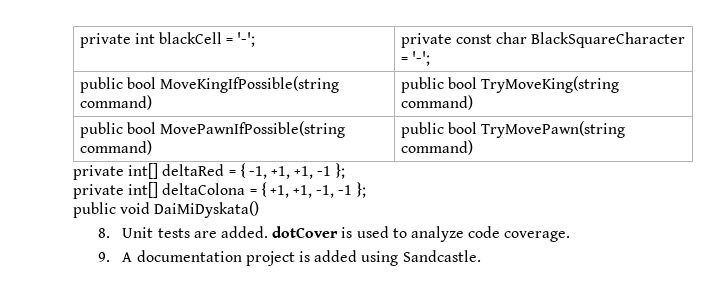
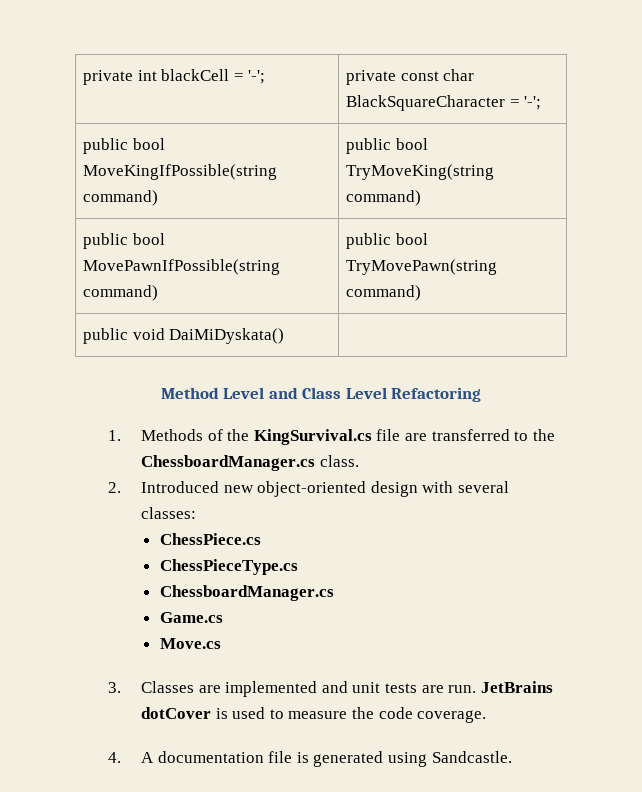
[73,163,345,180] [73,182,366,199] [73,201,260,218] [97,226,269,238] // private int[] deltaRed = { -1, +1, +1, -1 }; // private int[] deltaColona = { +1, +1, -1, -1 }; // public void DaiMiDyskata() // 8. Unit tests are added. -> [83,328,285,344] [160,387,482,402] [108,429,555,445] [141,455,359,471] [108,481,510,497] [141,507,197,519] [159,533,261,545] [159,559,298,575] [159,585,334,601] [159,612,223,623] [159,638,221,649] [108,681,553,697] // public void DaiMiDyskata() | // Method Level and Class Level Refactoring // 1. Methods of the KingSurvival.cs file are transferred to the ChessboardManager.cs class. // 2. Introduced new object-oriented design with several classes: // ChessPiece.cs // ChessPieceType.cs // ChessboardManager.cs // Game.cs // Move.cs // 3. Classes are implemented and unit tests are run. JetBrains
[410,226,464,242] analyze -> [288,707,375,719] measure the
[97,252,110,262] 9. -> [108,752,122,763] 4.
[245,250,358,266] project is added -> [268,751,384,767] file is generated

